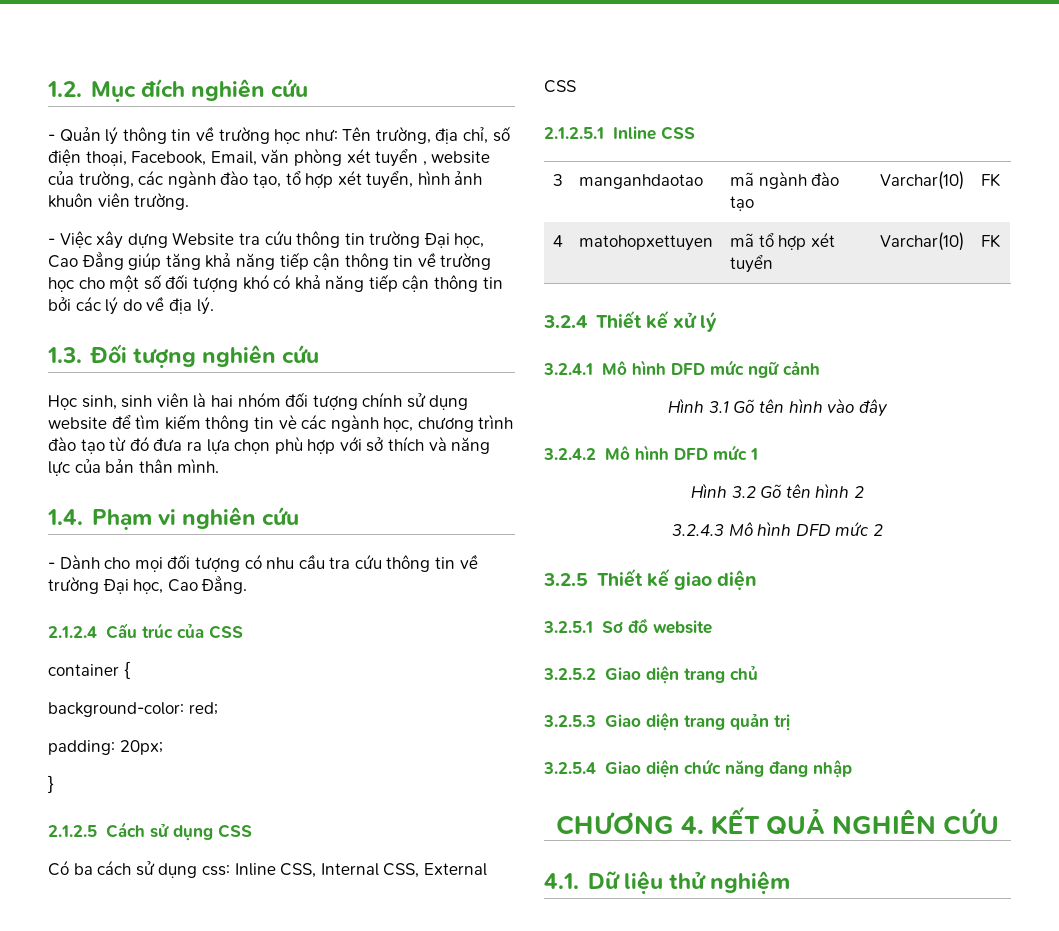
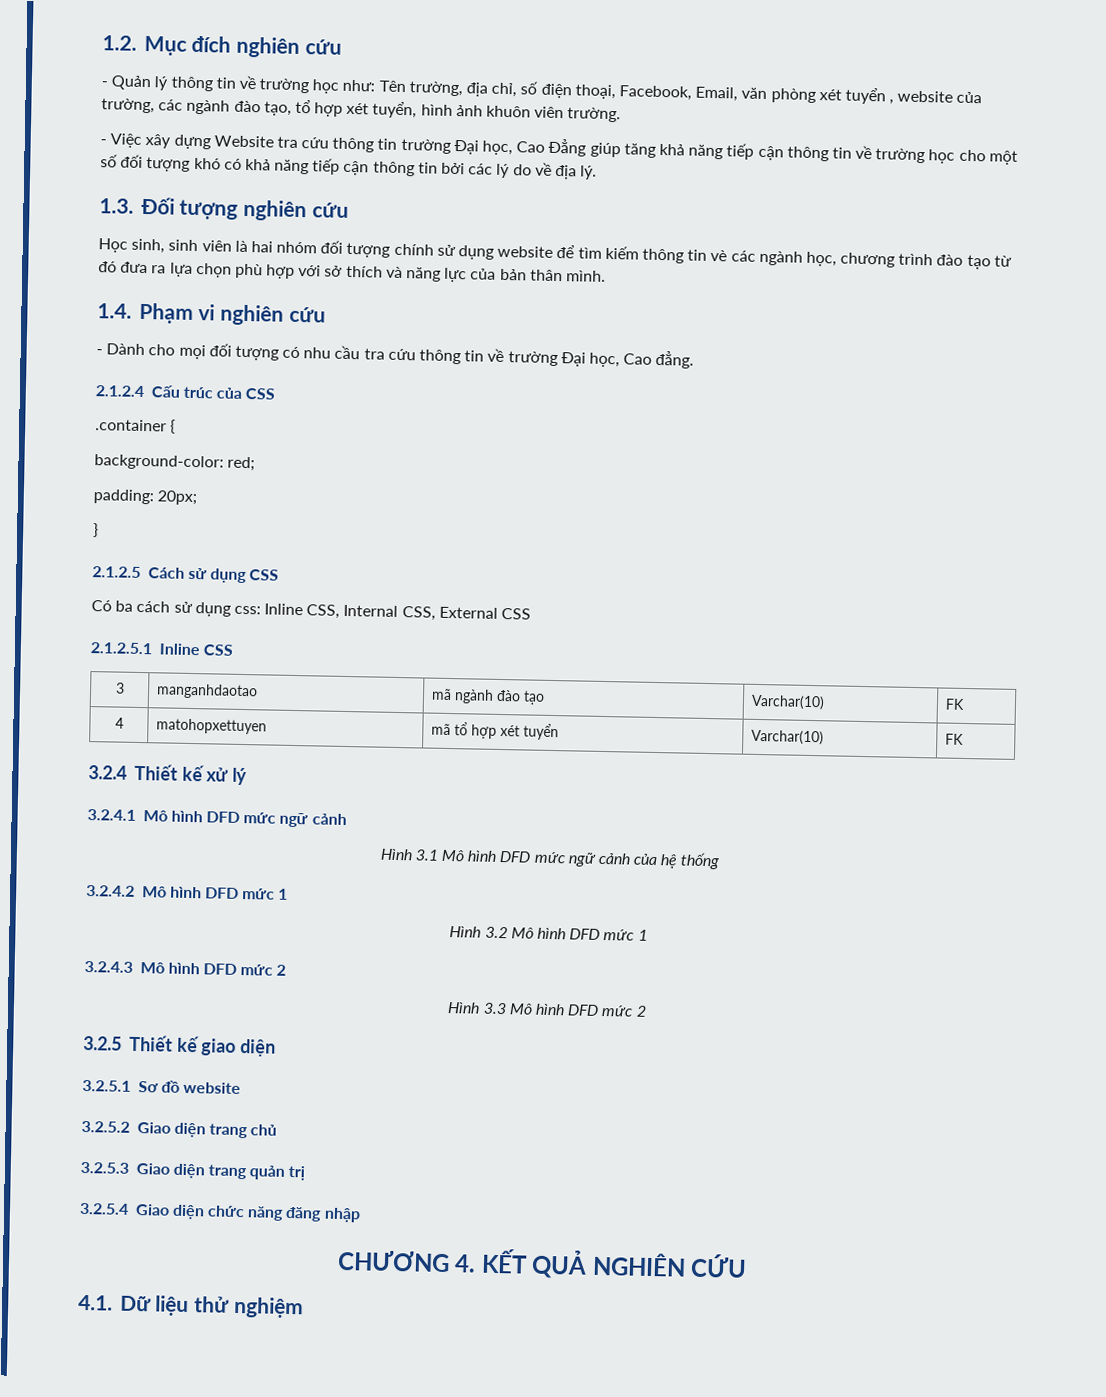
[201,576,248,594] Đẳng. -> [655,350,695,369] đẳng.
[48,664,119,676] container -> [95,419,167,432] .container
[733,398,888,417] Gõ tên hình vào đây -> [440,849,721,870] Mô hình DFD mức ngữ cảnh của hệ thống
[760,483,864,498] [672,524,725,536] Gõ tên hình 2 // 3.2.4.3 -> [510,927,648,941] [84,960,287,976] [447,1002,507,1015] Mô hình DFD mức 1 // 3.2.4.3 Mô hình DFD mức 2 // Hình 3.3
[768,761,808,777] đang -> [285,1206,323,1222] đăng

